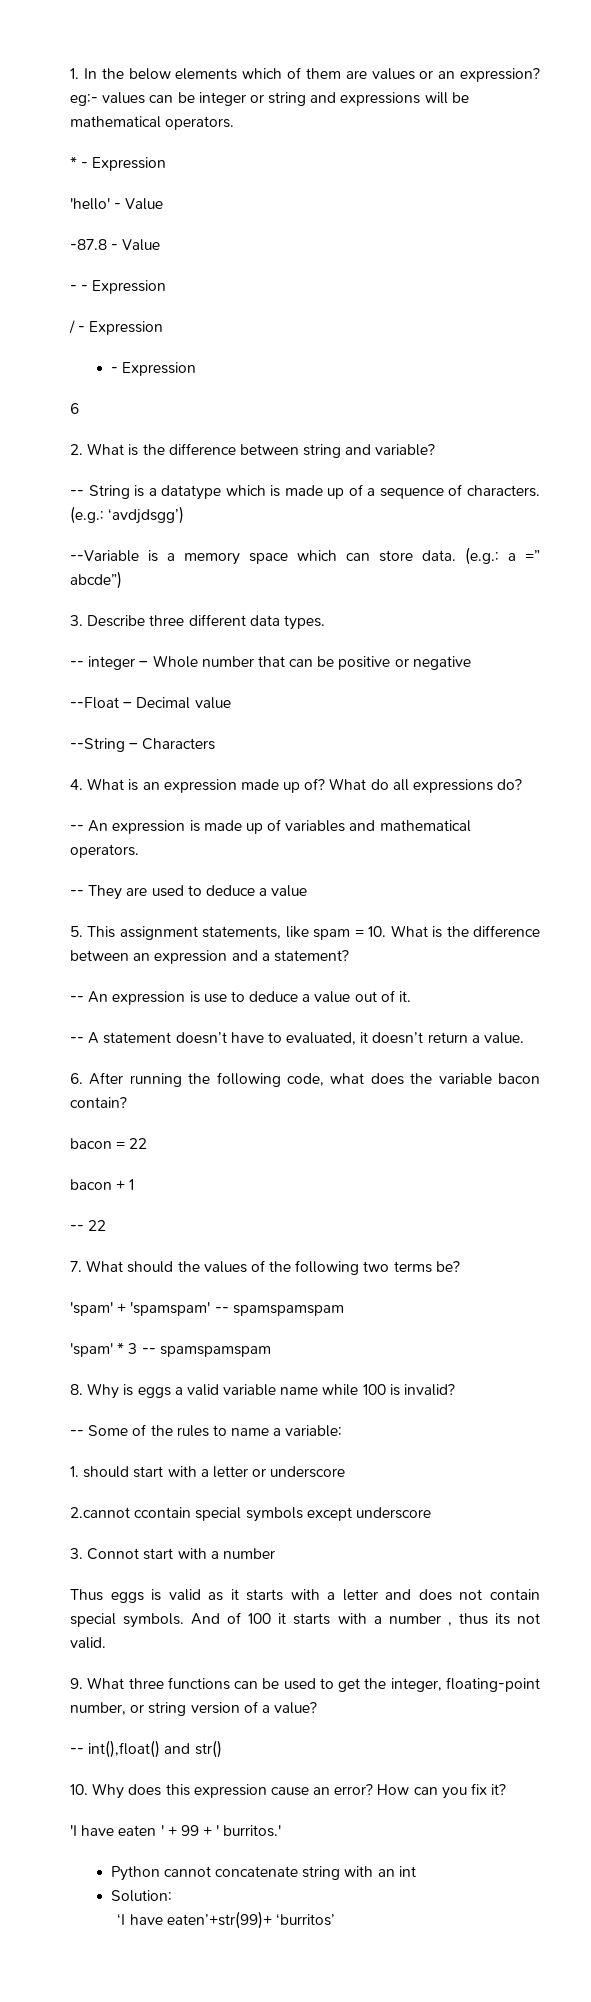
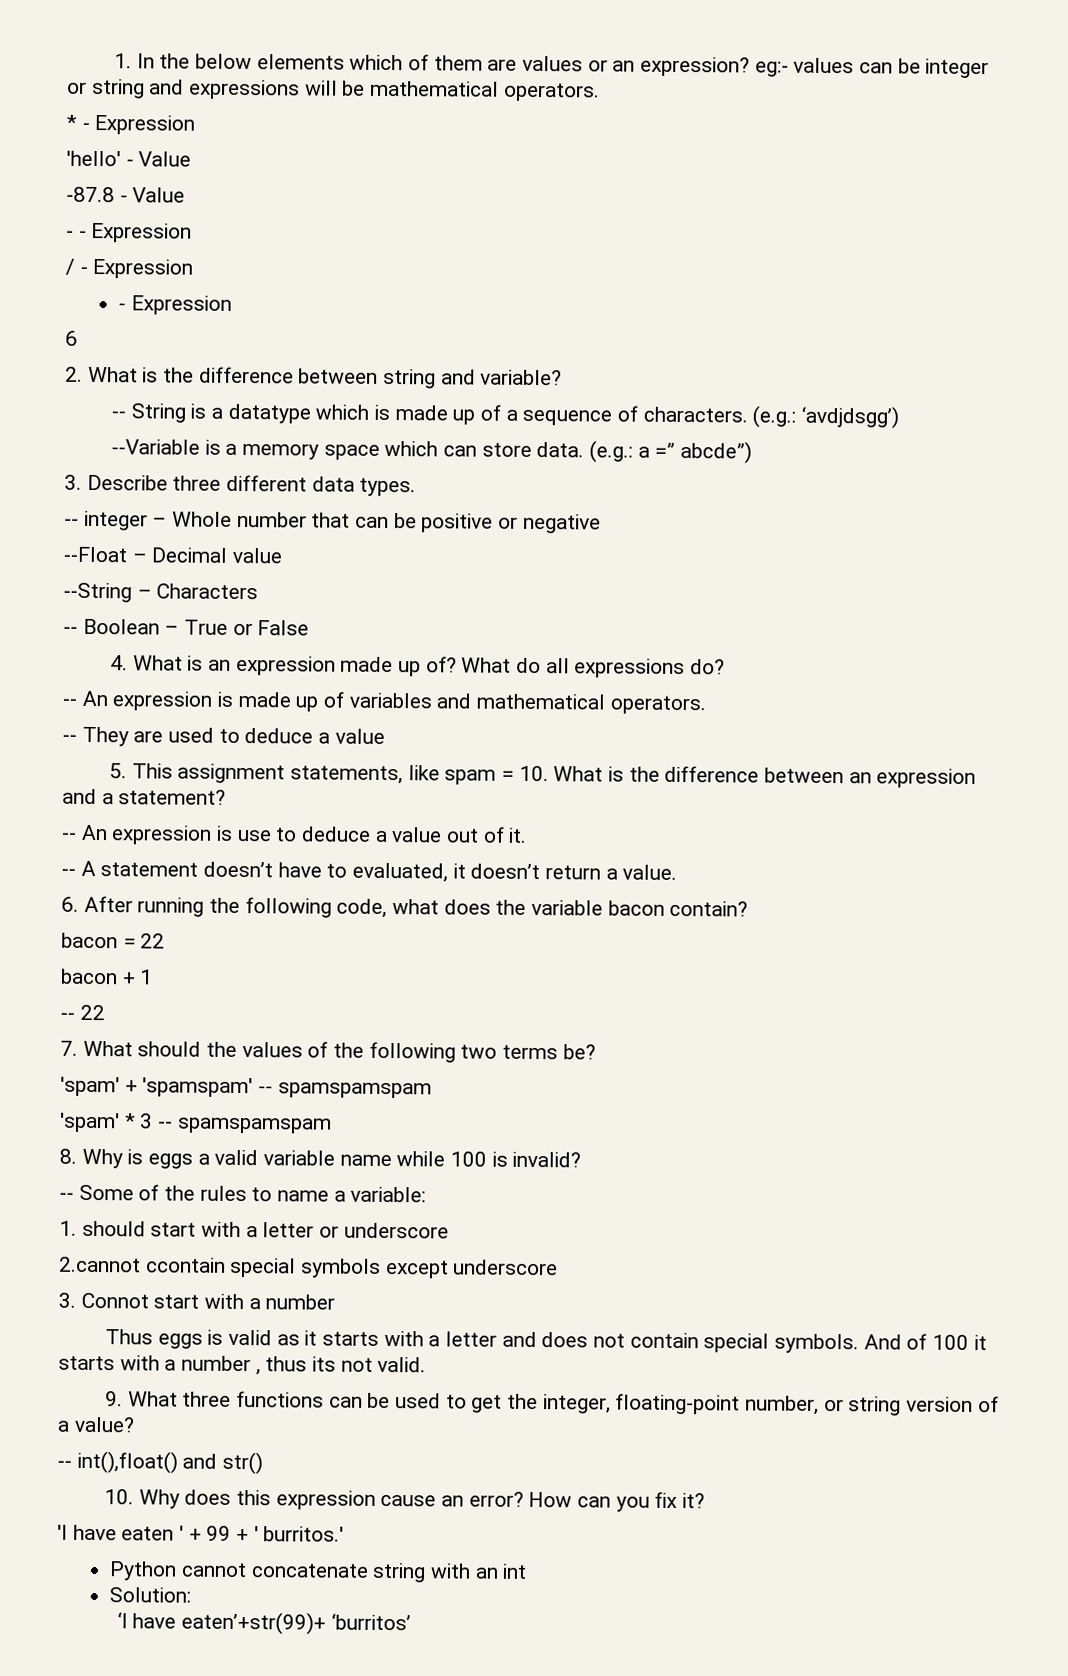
(216, 744) none -> [63,618,310,636] // -- Boolean – True or False

